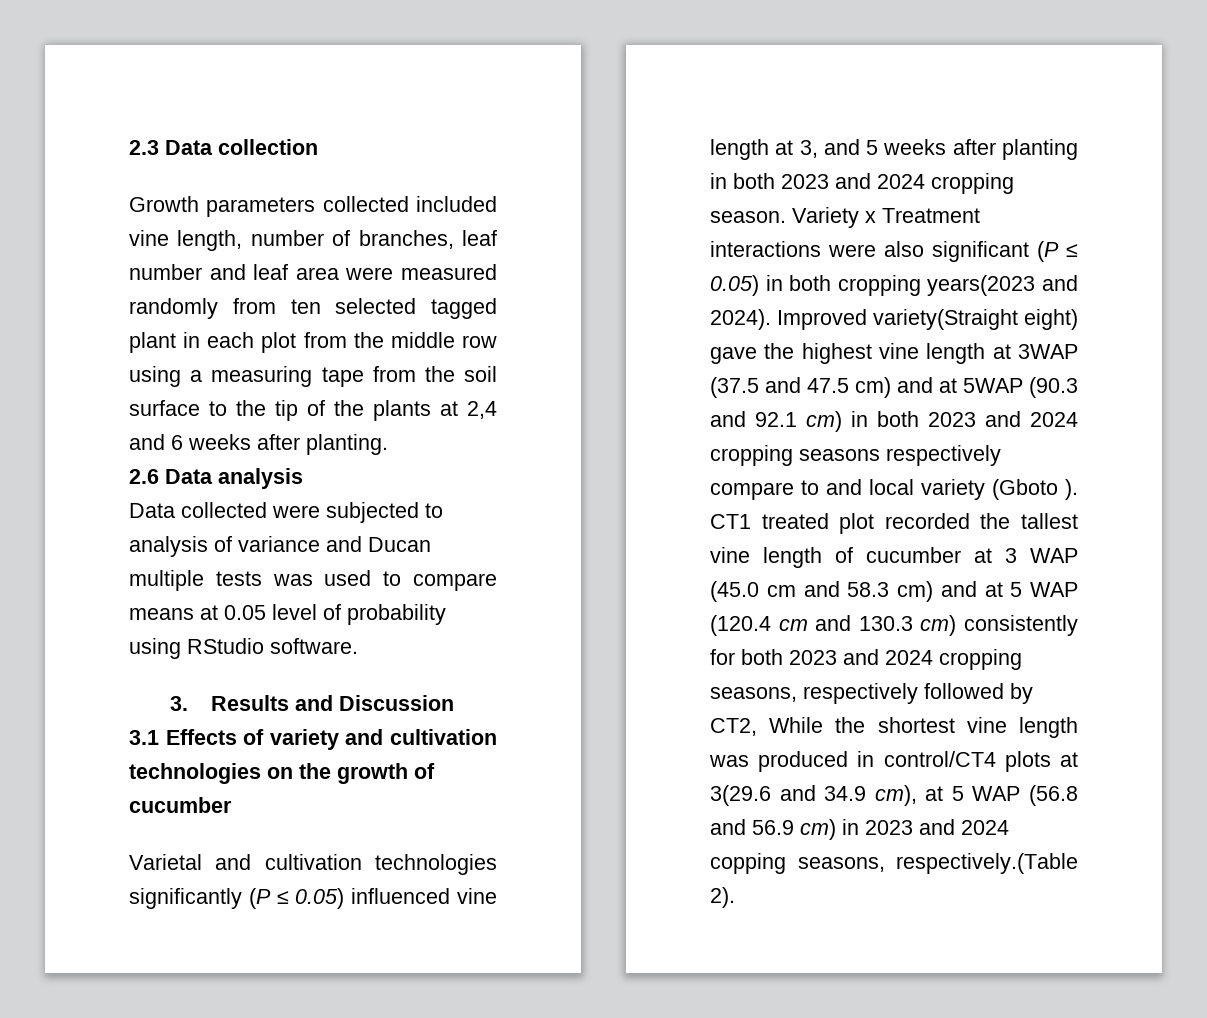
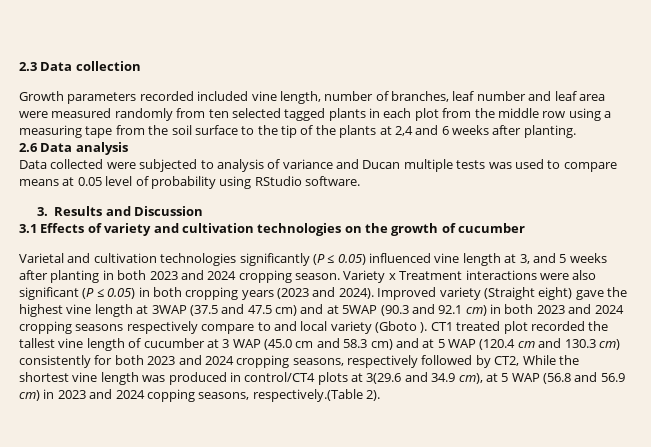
[322,196,409,212] collected -> [139,91,194,101] recorded
[129,332,176,353] plant -> [328,108,366,121] plants
[927,275,1036,296] years(2023 -> [241,288,309,300] years (2023
[873,309,1018,330] variety(Straight -> [439,287,535,300] variety (Straight

